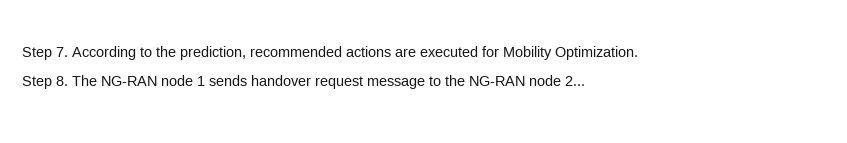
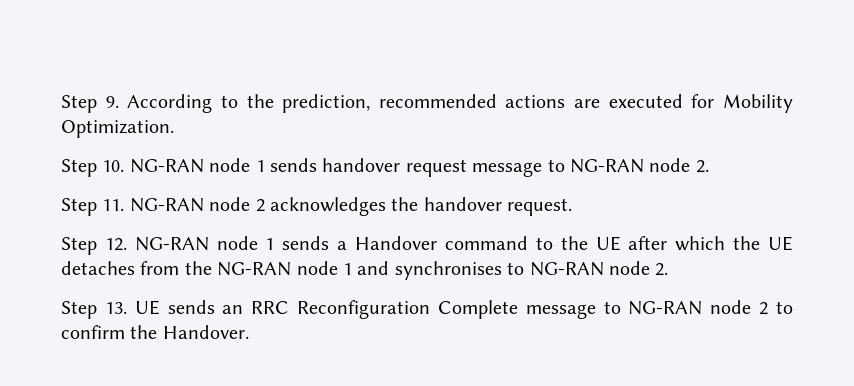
[22,47,68,60] Step 7. -> [61,95,119,113] Step 9.
[56,75,97,86] 8. The -> [102,160,125,172] 10.
[445,75,585,86] the NG-RAN node 2... -> [569,158,709,173] [61,197,573,216] [61,236,794,255] [61,261,669,280] [61,300,793,319] [61,325,249,339] NG-RAN node 2. // Step 11. NG-RAN node 2 acknowledges the handover request. // Step 12. NG-RAN node 1 sends a Handover command to the UE after which the UE detaches from the NG-RAN node 1 and synchronises to NG-RAN node 2. // Step 13. UE sends an RRC Reconfiguration Complete message to NG-RAN node 2 to confirm the Handover.

